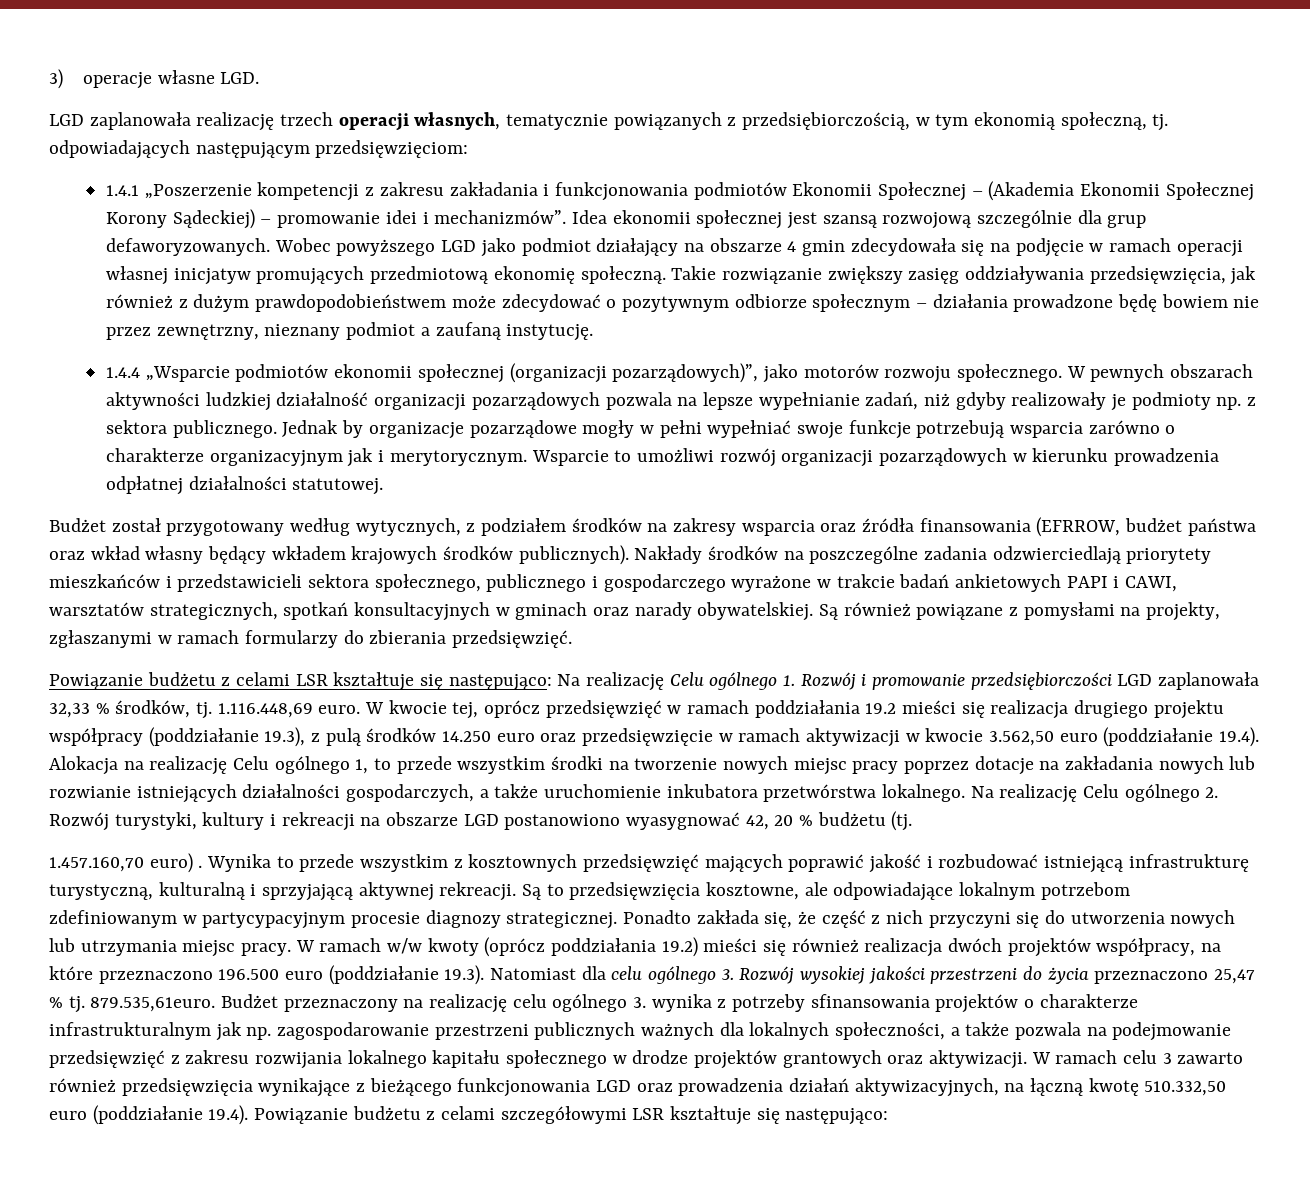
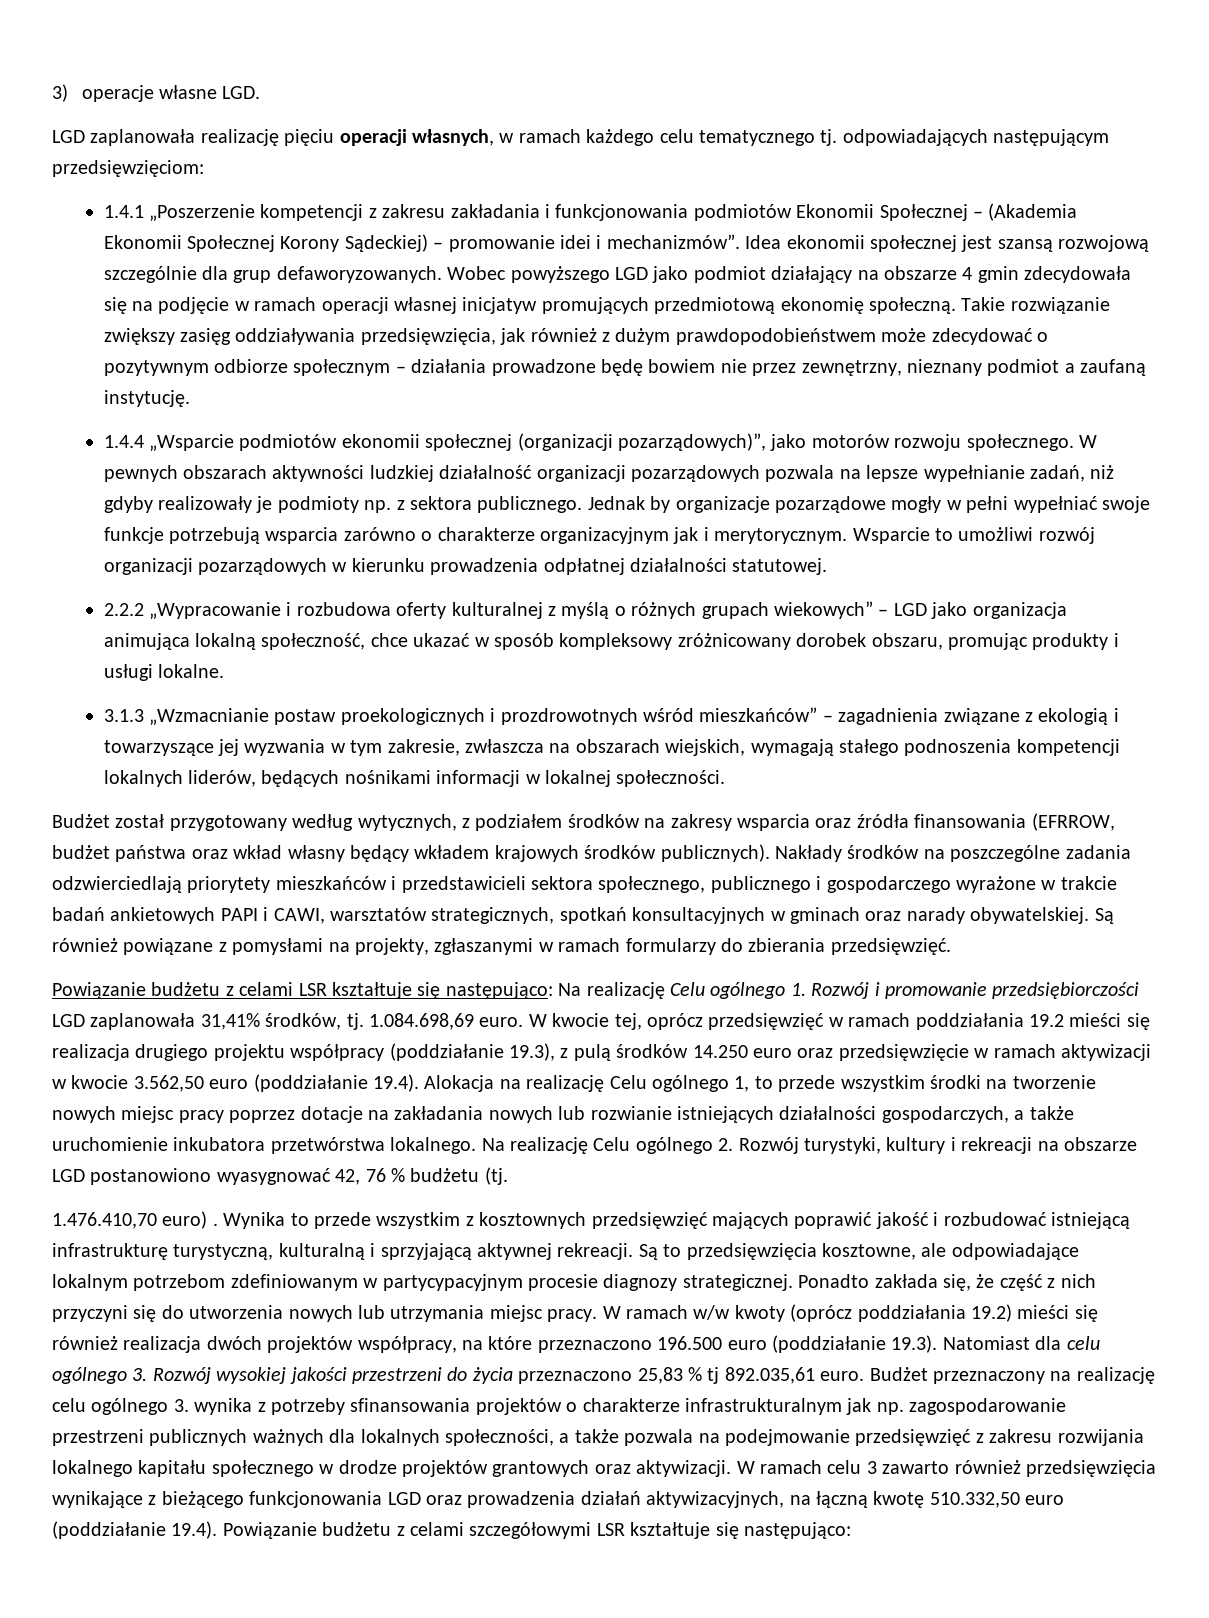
[280,112,334,126] trzech -> [284,129,335,146] pięciu
[506,112,1147,130] tematycznie powiązanych z przedsiębiorczością, w tym ekonomią społeczną, -> [499,129,815,146] w ramach każdego celu tematycznego
(384, 486) none -> [103,601,1067,620] [103,633,1119,650] [103,664,225,681] [103,707,1119,726] [103,739,1120,756] [103,770,726,787] // 2.2.2 „Wypracowanie i rozbudowa oferty kulturalnej z myślą o różnych grupach wiekowych” – LGD jako organizacja animująca lokalną społeczność, chce ukazać w sposób kompleksowy zróżnicowany dorobek obszaru, promując produkty i usługi lokalne. // 3.1.3 „Wzmacnianie postaw proekologicznych i prozdrowotnych wśród mieszkańców” – zagadnienia związane z ekologią i towarzyszące jej wyzwania w tym zakresie, zwłaszcza na obszarach wiejskich, wymagają stałego podnoszenia kompetencji lokalnych liderów, będących nośnikami informacji w lokalnej społeczności.
[49,703,110,718] 32,33 % -> [200,1013,260,1030] 31,41%
[217,703,313,718] 1.116.448,69 -> [369,1013,474,1030] 1.084.698,69
[774,815,794,826] 20 -> [365,1168,386,1182] 76
[49,857,144,872] 1.457.160,70 -> [52,1212,157,1229] 1.476.410,70
[1214,969,1256,984] [49,996,216,1013] 25,47 % tj. 879.535,61euro. -> [637,1367,865,1384] 25,83 % tj 892.035,61 euro.

